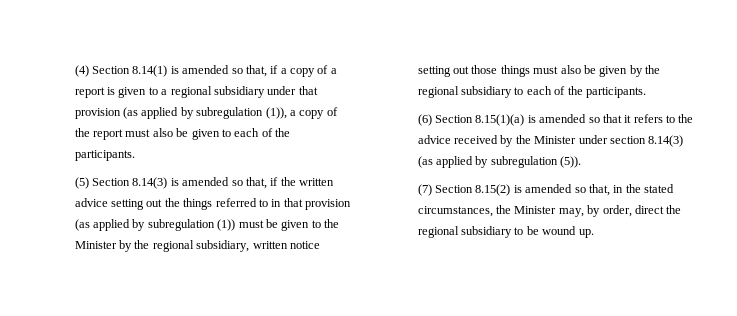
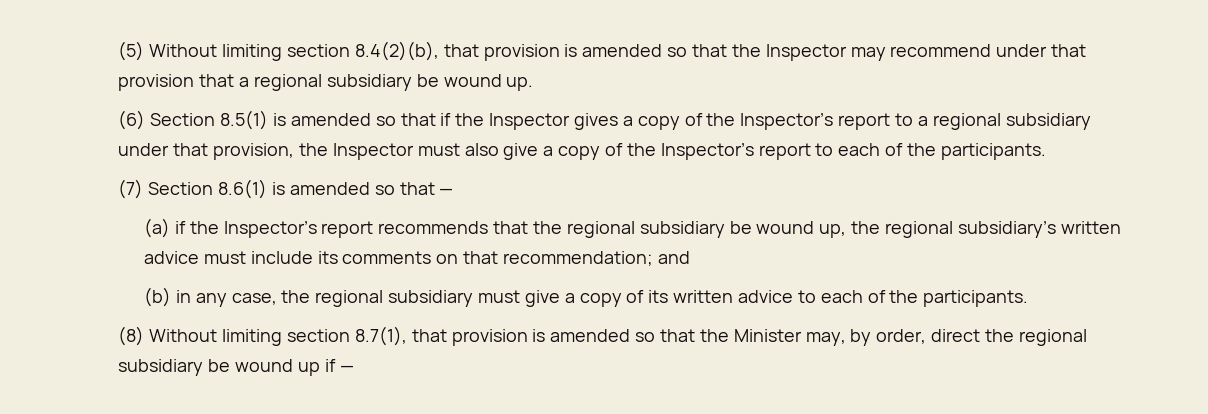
[74,65,337,77] [74,87,147,98] (4) Section 8.14(1) is amended so that, if a copy of a report is given -> [118,41,1087,61] [118,74,534,91] [118,110,891,130] (5) Without limiting section 8.4(2)(b), that provision is amended so that the Inspector may recommend under that provision that a regional subsidiary be wound up. // (6) Section 8.5(1) is amended so that if the Inspector gives a copy of the Inspector’s report
[74,107,338,119] [74,128,291,140] [74,150,135,161] [74,177,335,189] [74,198,352,210] [74,219,340,231] [74,240,320,252] [417,65,661,77] [417,86,646,98] [417,114,694,126] [417,135,684,147] [417,156,582,168] [417,184,675,196] [417,206,493,217] provision (as applied by subregulation (1)), a copy of the report must also be given to each of the participants. // (5) Section 8.14(3) is amended so that, if the written advice setting out the things referred to in that provision (as applied by subregulation (1)) must be given to the Minister by the regional subsidiary, written notice setting out those things must also be given by the regional subsidiary to each of the participants. // (6) Section 8.15(1)(a) is amended so that it refers to the advice received by the Minister under section 8.14(3) (as applied by subregulation (5)). // (7) Section 8.15(2) is amended so that, in the stated circumstances, -> [213,143,1046,160] [118,179,454,199] [144,218,1121,238] [144,251,690,266] [144,287,1029,307] [118,326,695,346] provision, the Inspector must also give a copy of the Inspector’s report to each of the participants. // (7) Section 8.6(1) is amended so that — // (a) if the Inspector’s report recommends that the regional subsidiary be wound up, the regional subsidiary’s written advice must include its comments on that recommendation; and // (b) in any case, the regional subsidiary must give a copy of its written advice to each of the participants. // (8) Without limiting section 8.7(1), that provision is amended so that
[514,226,594,238] to be wound up. -> [208,359,354,376] be wound up if —

